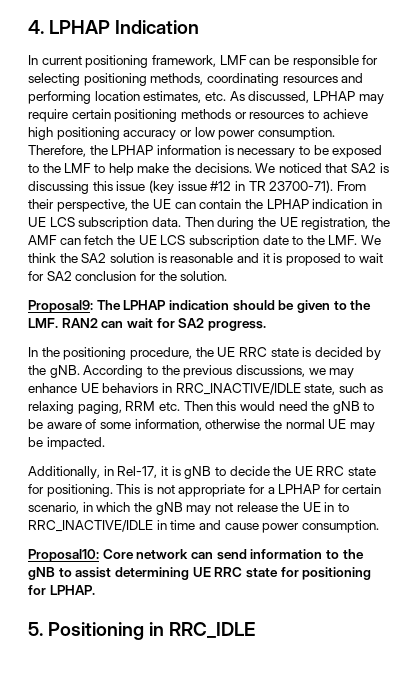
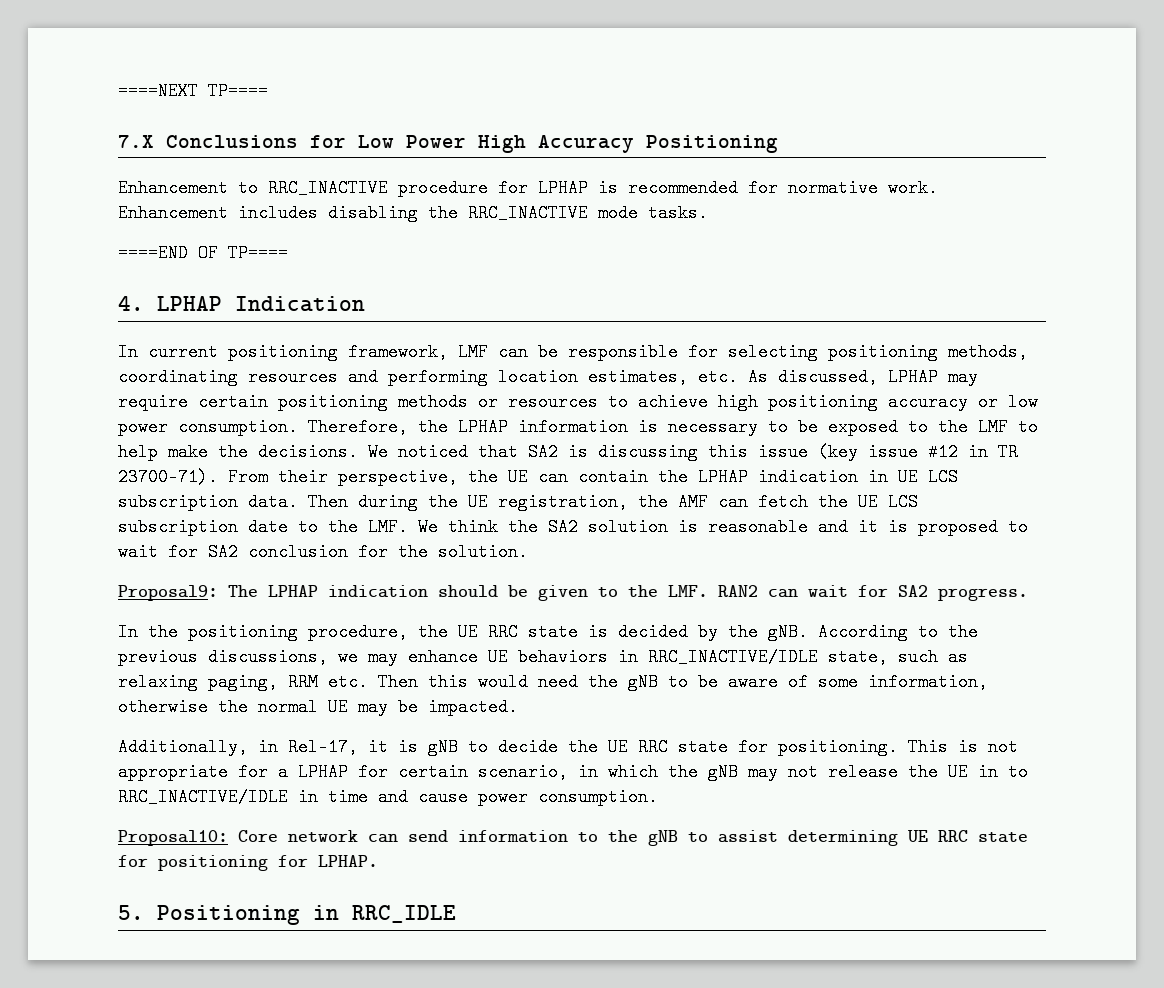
(28, 27) none -> [118,82,268,100] [118,135,778,153] [118,179,938,197] [118,204,708,222] [118,244,288,262] ====NEXT TP==== // 7.X Conclusions for Low Power High Accuracy Positioning // Enhancement to RRC_INACTIVE procedure for LPHAP is recommended for normative work. Enhancement includes disabling the RRC_INACTIVE mode tasks. // ====END OF TP==== //

